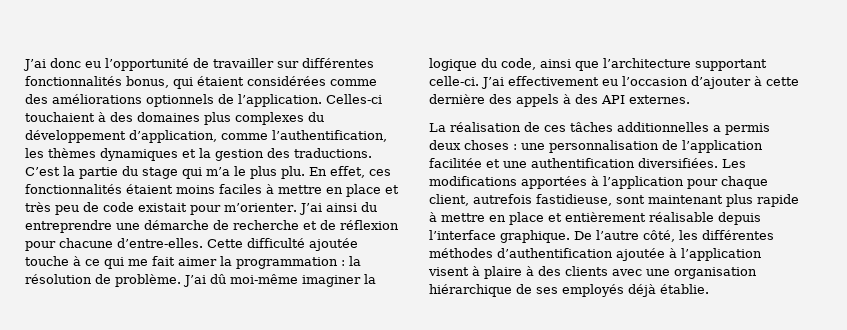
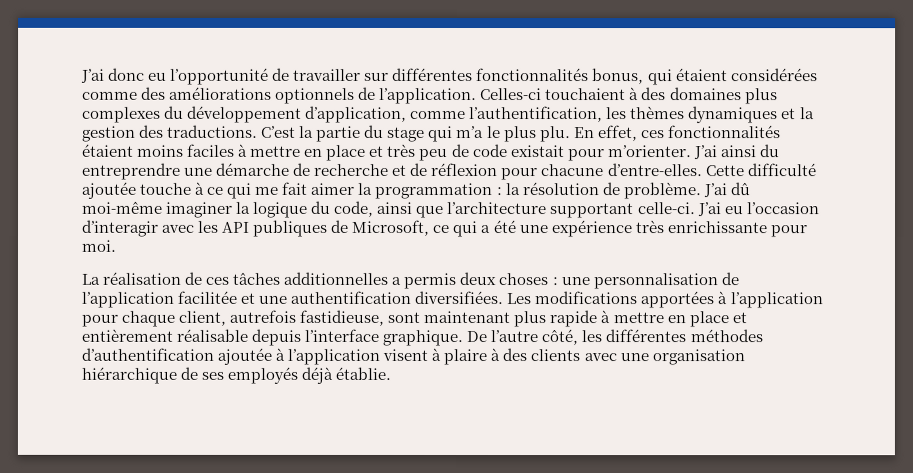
[508,76,599,86] effectivement -> (722, 209) none
[691,76,799,89] [429,94,690,107] d’ajouter à cette dernière des appels à des API externes. -> [81,219,808,238] [81,239,116,252] d’interagir avec les API publiques de Microsoft, ce qui a été une expérience très enrichissante pour moi.

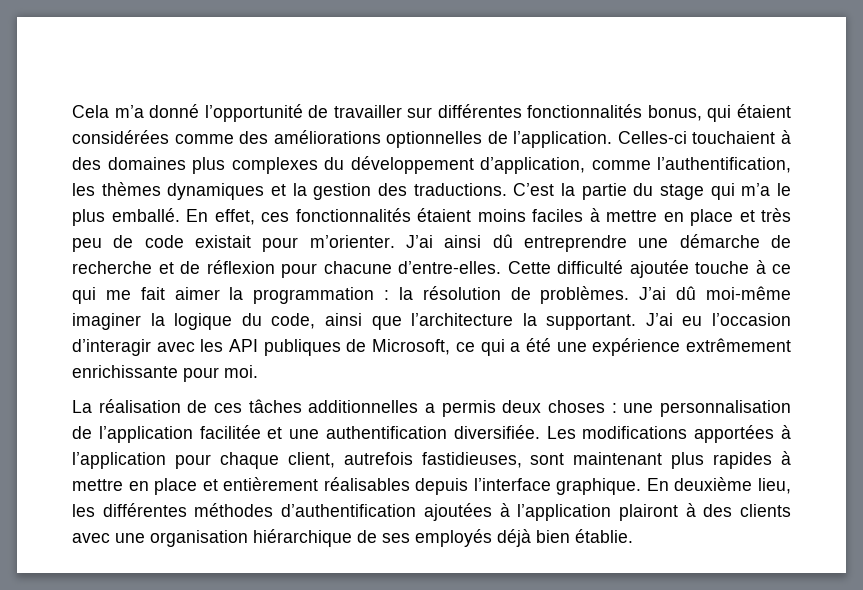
[81,67,168,83] J’ai donc eu -> [72,104,200,118] Cela m’a donné
[275,87,356,104] optionnels -> [386,131,483,148] optionnelles
[539,126,571,143] plu. -> [111,208,180,222] emballé.
[759,144,780,158] du -> [492,234,513,248] dû
[623,182,702,200] problème. -> [540,286,630,304] problèmes.
[550,202,696,219] supportant celle-ci. -> [522,313,637,330] la supportant.
[635,220,665,234] très -> [686,338,791,352] extrêmement
[414,290,504,305] diversifiées. -> [453,425,540,439] diversifiée.
[299,309,385,326] fastidieuse, -> [421,452,522,468] fastidieuses,
[549,310,598,328] rapide -> [713,452,773,469] rapides
[176,328,249,342] réalisable -> [323,477,410,491] réalisables
[466,329,579,346] De l’autre côté, -> [646,477,791,494] En deuxième lieu,
[217,347,488,366] ajoutée à l’application visent à plaire -> [423,503,678,521] ajoutées à l’application plairont
(334, 375) none -> [536,530,570,543] bien

